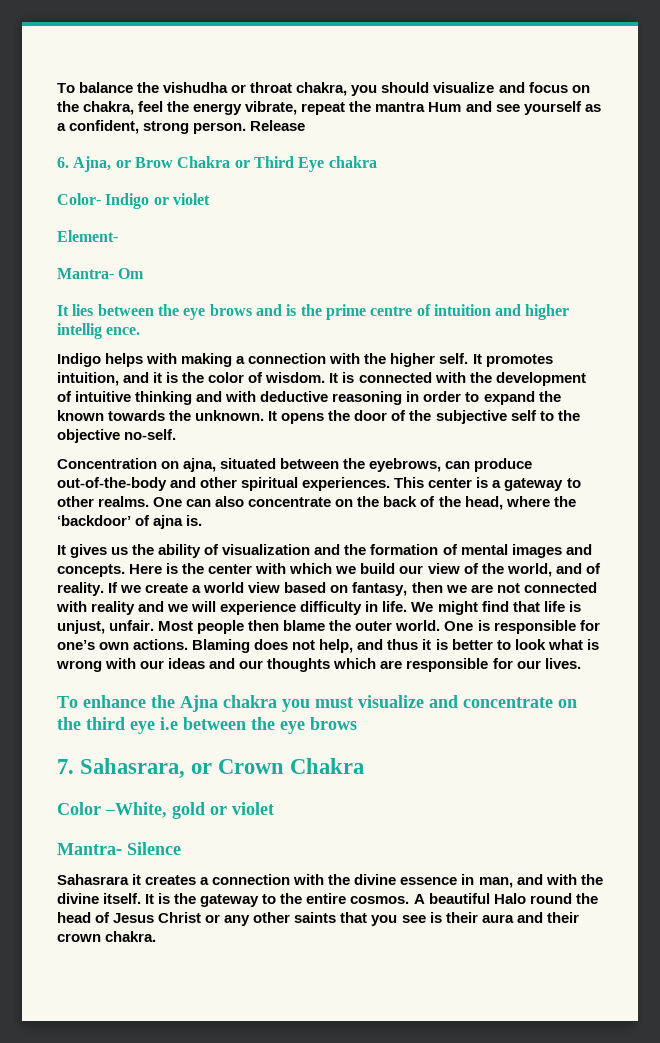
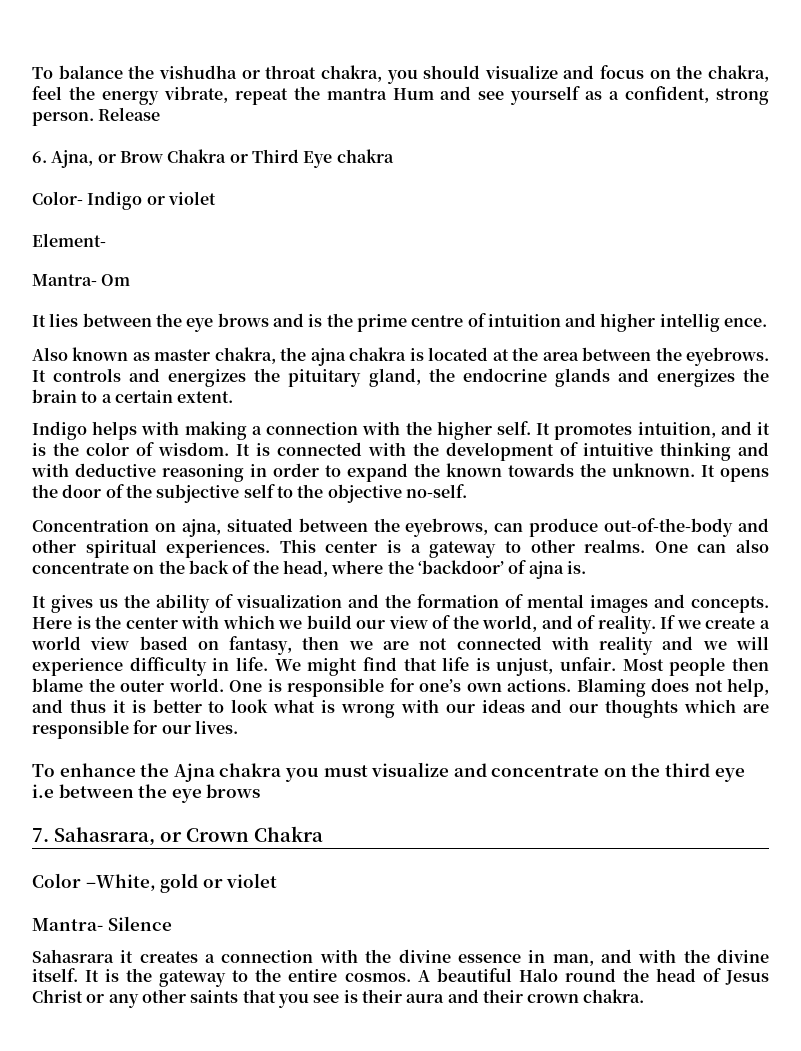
(141, 331) none -> [32,347,770,366] [32,368,770,387] [32,389,234,403] // Also known as master chakra, the ajna chakra is located at the area between the eyebrows. It controls and energizes the pituitary gland, the endocrine glands and energizes the brain to a certain extent.

